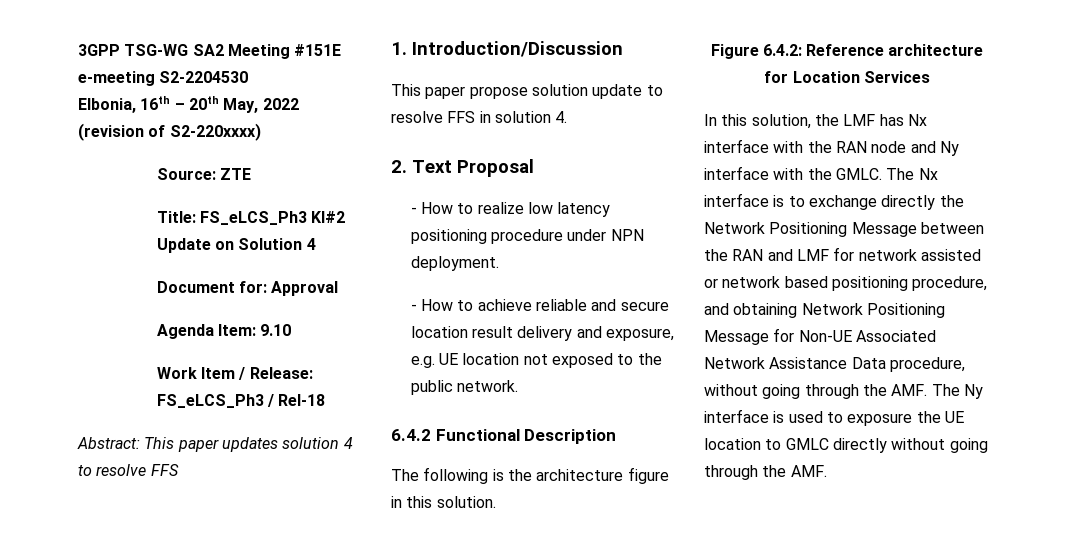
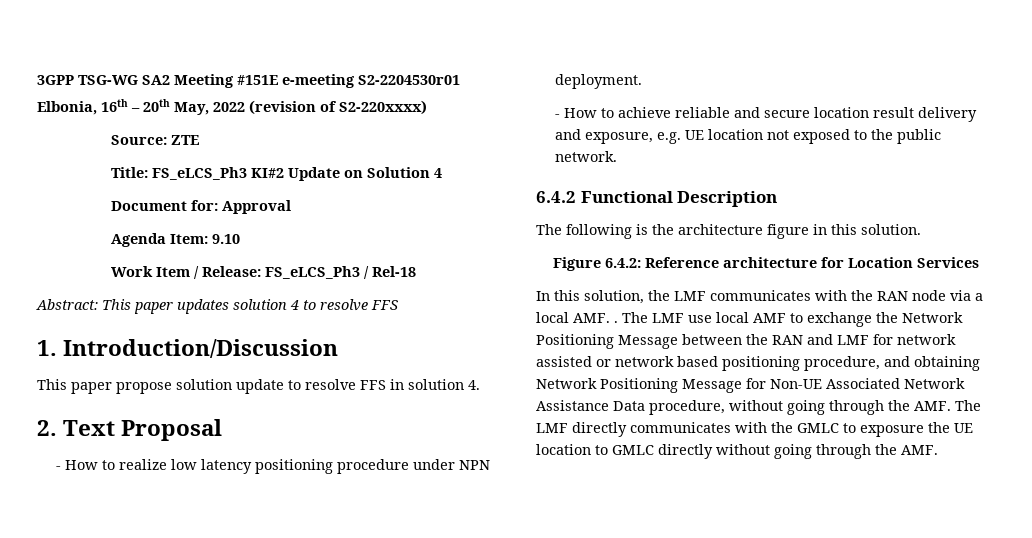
[159,71,249,83] S2-2204530 -> [358,75,460,85] S2-2204530r01
[879,114,927,126] [704,139,769,153] has Nx interface -> [710,290,811,301] communicates
[910,141,959,156] [704,166,938,180] [704,193,785,207] and Ny interface with the GMLC. The Nx interface is -> [950,290,983,301] [536,312,786,323] via a local AMF. . The LMF use local AMF
[881,195,936,210] directly -> (872, 319) none
[963,384,983,399] [704,409,823,423] Ny interface is used -> [536,422,839,437] LMF directly communicates with the GMLC

